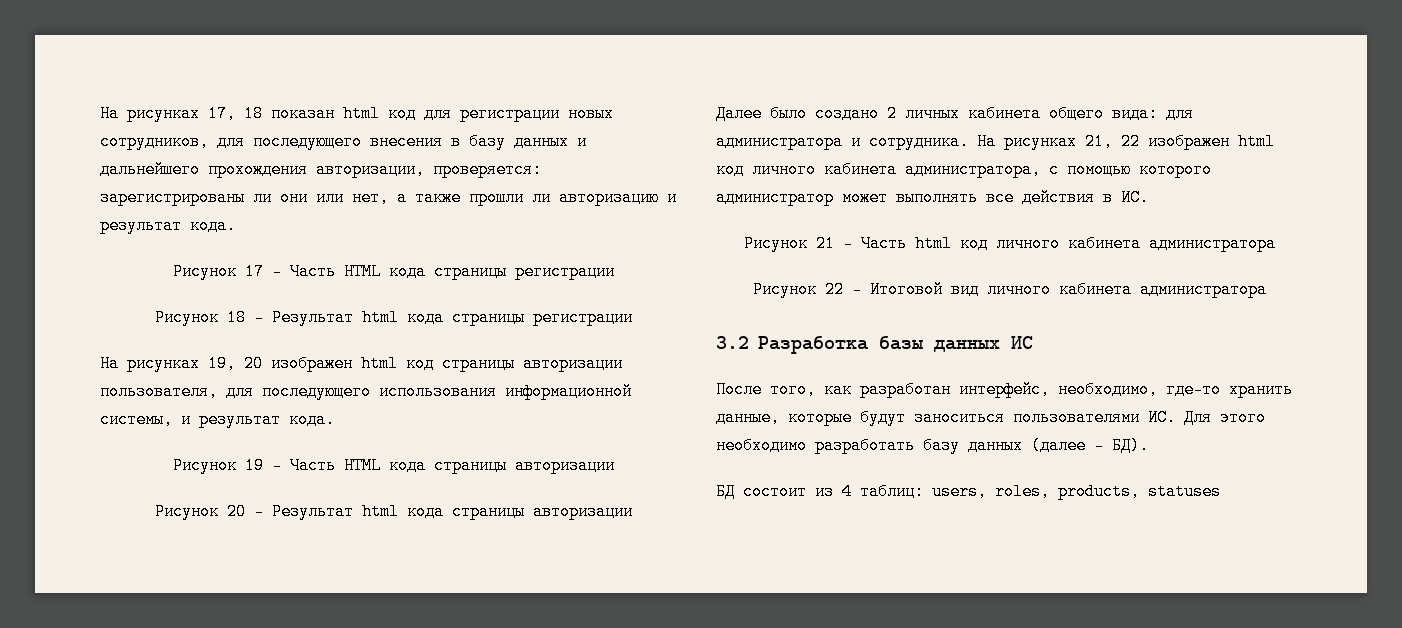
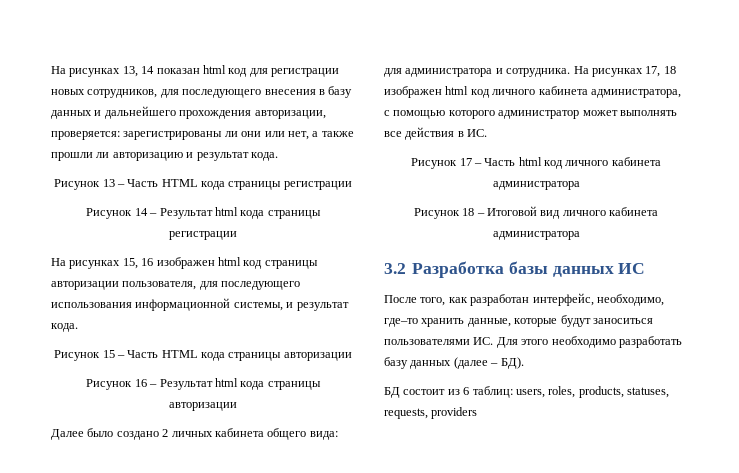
[100,105,263,122] На рисунках 17, 18 -> [51,66,155,77] На рисунках 13, 14
[244,263,264,280] 17 -> [102,179,115,187] 13
[226,309,246,326] 18 -> [134,208,148,216] 14
[208,355,263,372] 19, 20 -> [122,258,154,269] 15, 16
[244,457,264,474] 19 -> [102,350,115,358] 15
[226,503,246,520] 20 -> [134,379,147,387] 16
[1085,133,1140,150] 21, 22 -> [645,66,676,77] 17, 18
[815,235,835,252] 21 -> [459,158,472,166] 17
[824,281,844,298] 22 -> [462,208,475,216] 18
[842,483,852,500] 4 -> [463,387,470,395] 6
[1148,483,1221,500] statuses -> [627,387,669,398] [384,407,478,419] statuses, requests, providers

